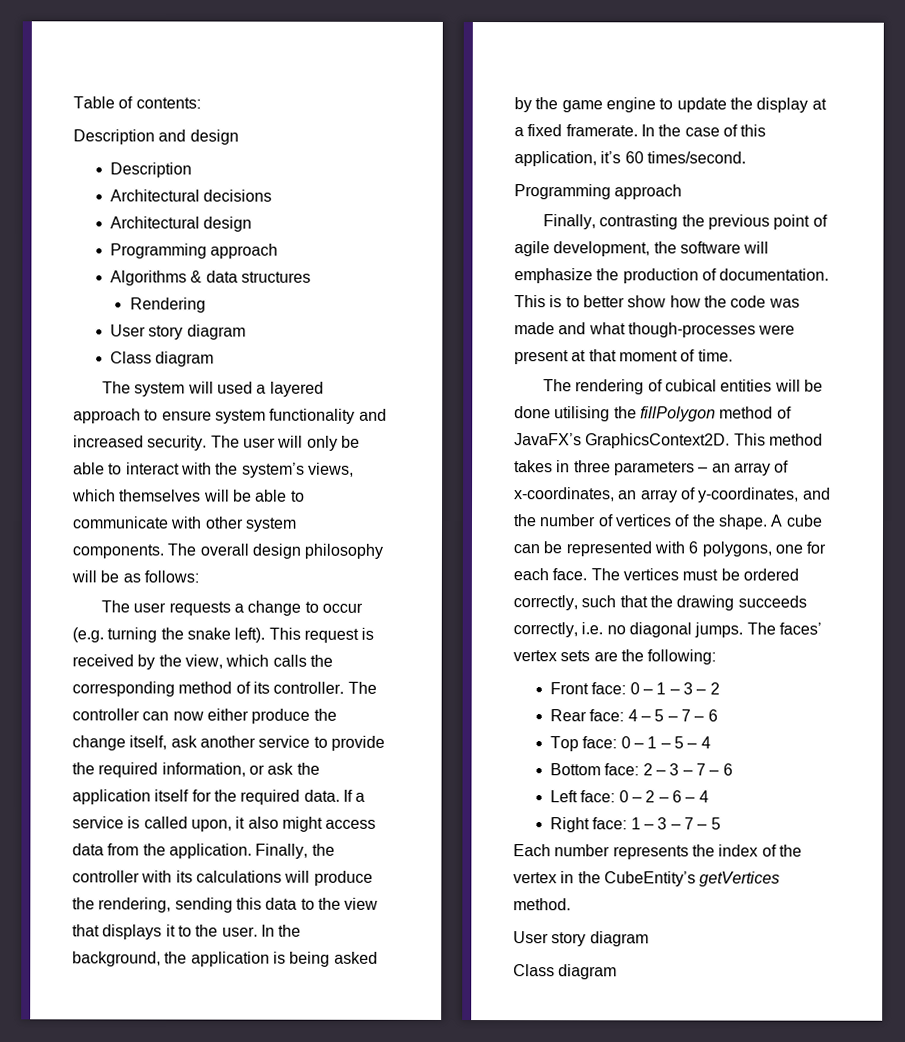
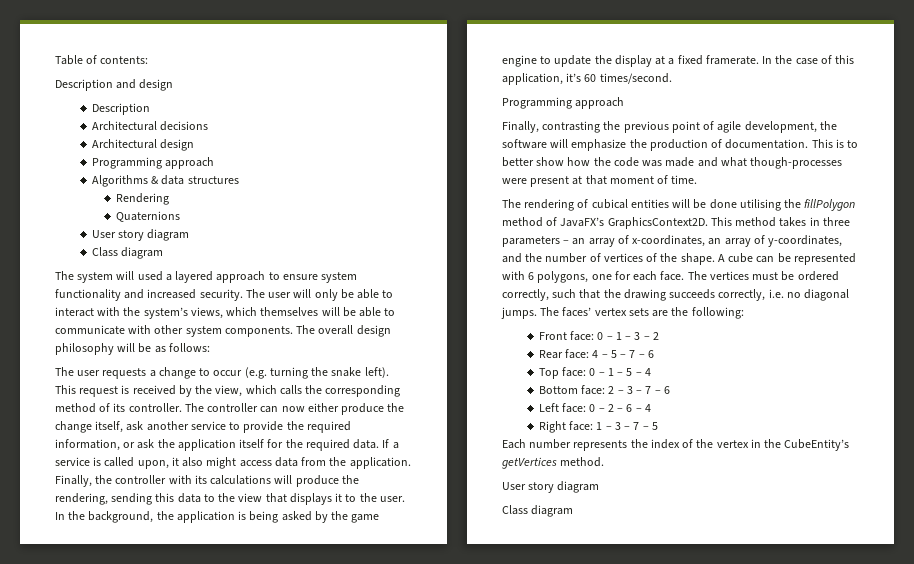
(206, 305) none -> [115,211,180,222] // Quaternions

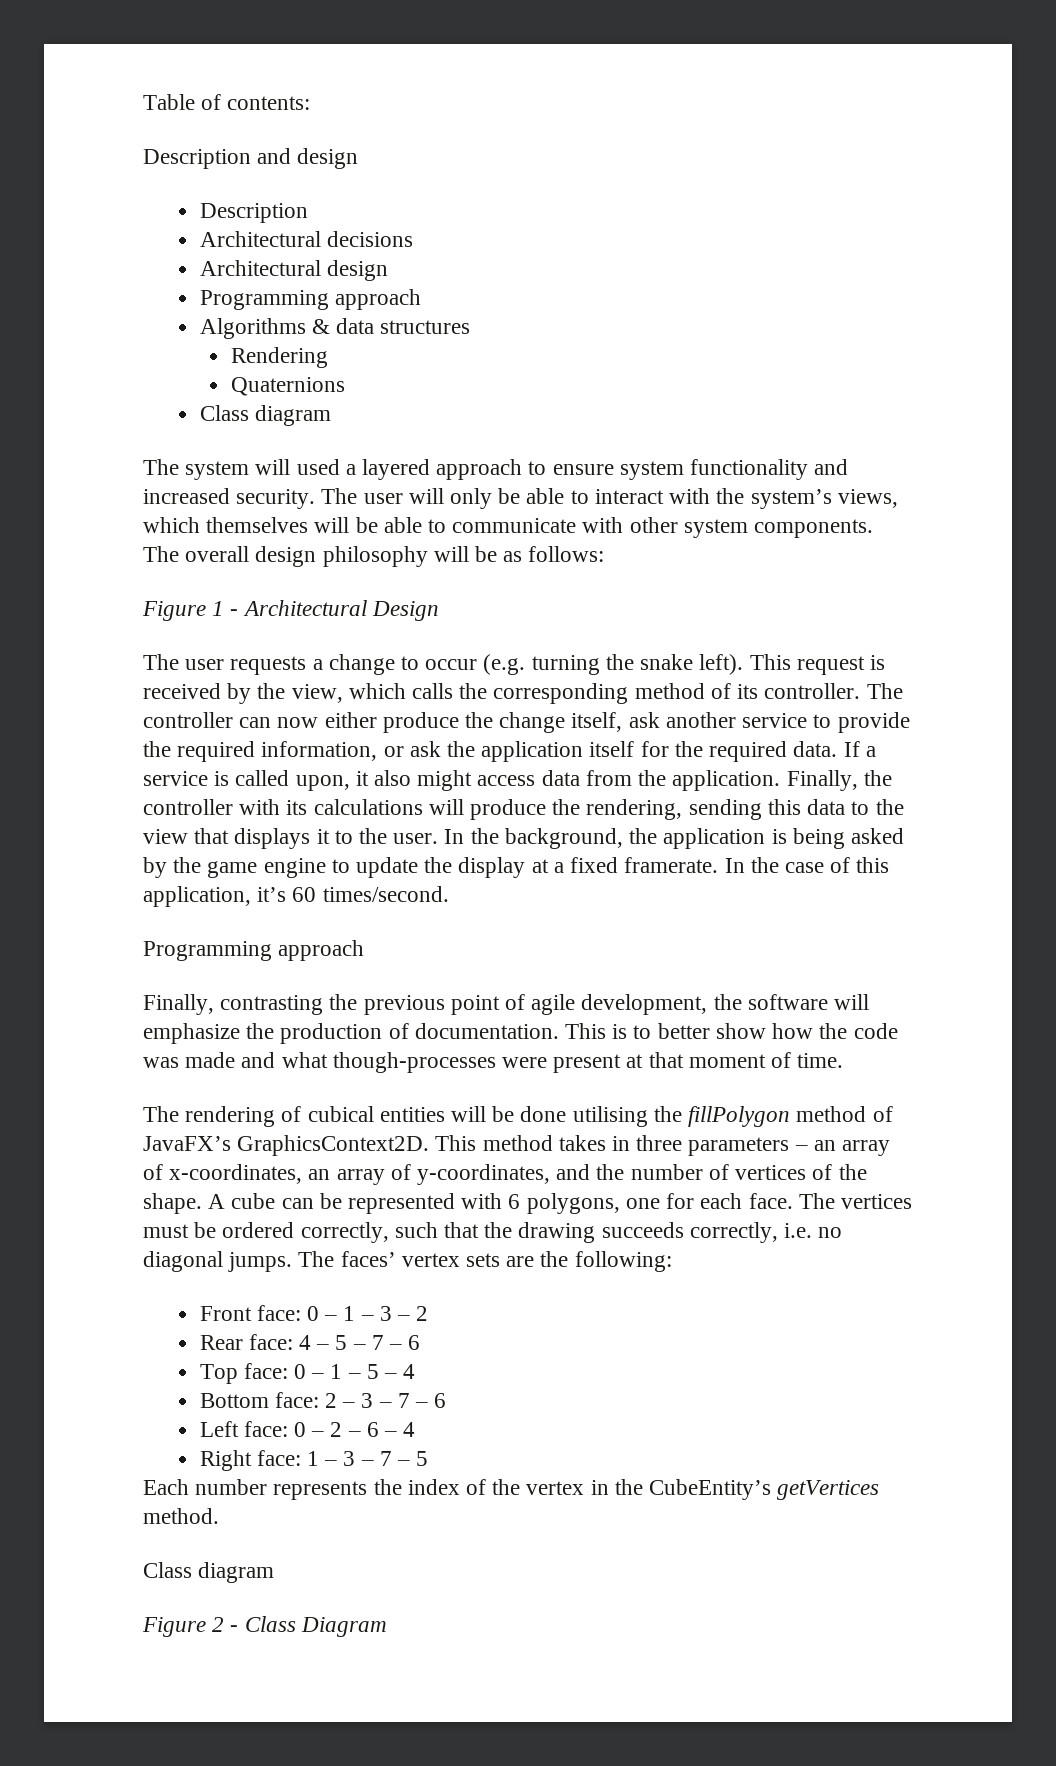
[91,229,190,241] // User story diagram -> (345, 386) none
(210, 347) none -> [142,600,439,621] // Figure 1 - Architectural Design
[502,481,600,493] [502,505,574,517] User story diagram // Class diagram -> [143,1562,275,1583] [142,1616,387,1637] Class diagram // Figure 2 - Class Diagram

